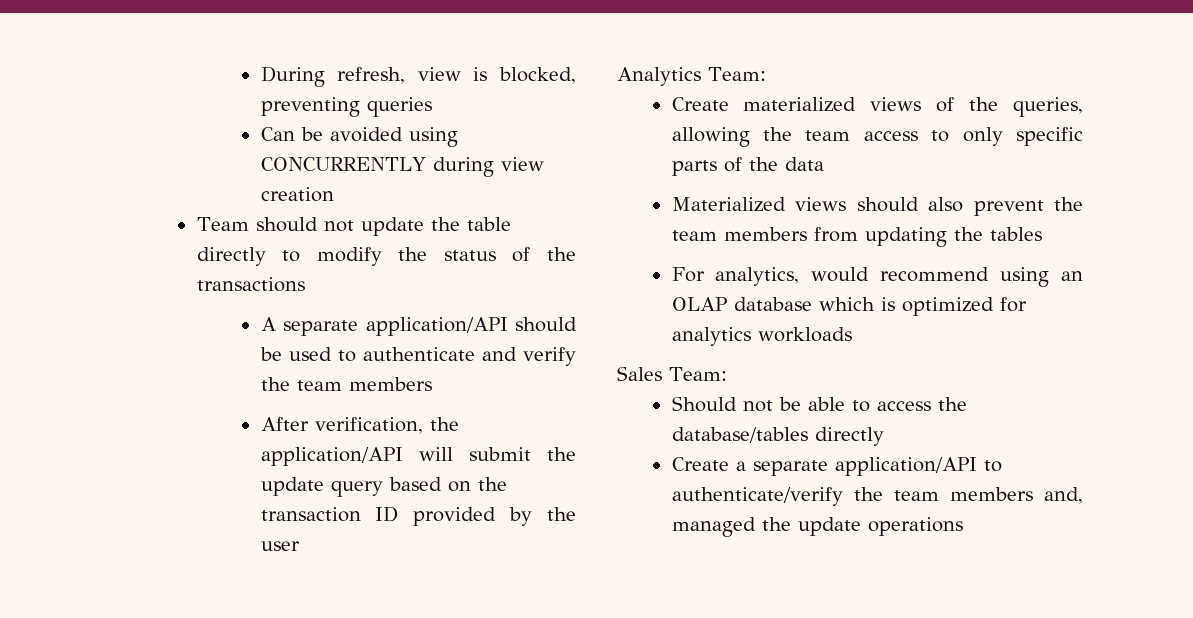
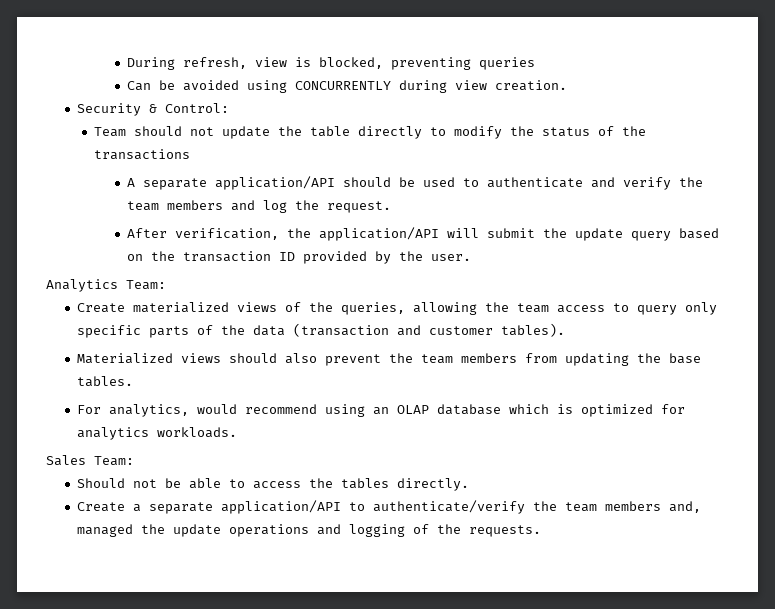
[260,187,334,202] creation -> [494,80,567,91] [76,103,229,116] creation. // Security & Control:
(432, 384) none -> [230,200,391,213] and log the request.
[260,541,300,551] user -> [430,254,471,261] user.
(950, 136) none -> [636,305,677,315] query
(824, 164) none -> [292,323,565,337] (transaction and customer tables).
[989,227,1042,241] tables -> [668,353,701,364] [76,376,133,387] base tables.
[757,327,852,342] workloads -> [156,427,237,438] workloads.
[671,427,884,446] database/tables directly -> [340,478,469,491] tables directly.
(963, 526) none -> [316,524,541,537] and logging of the requests.

